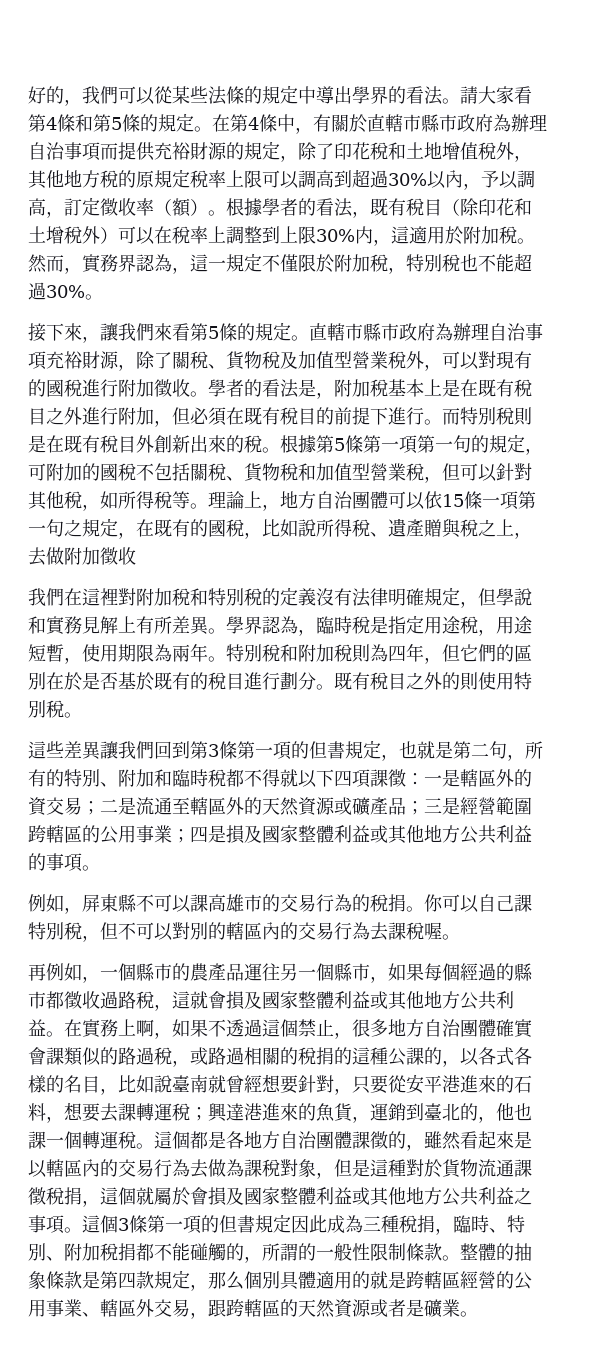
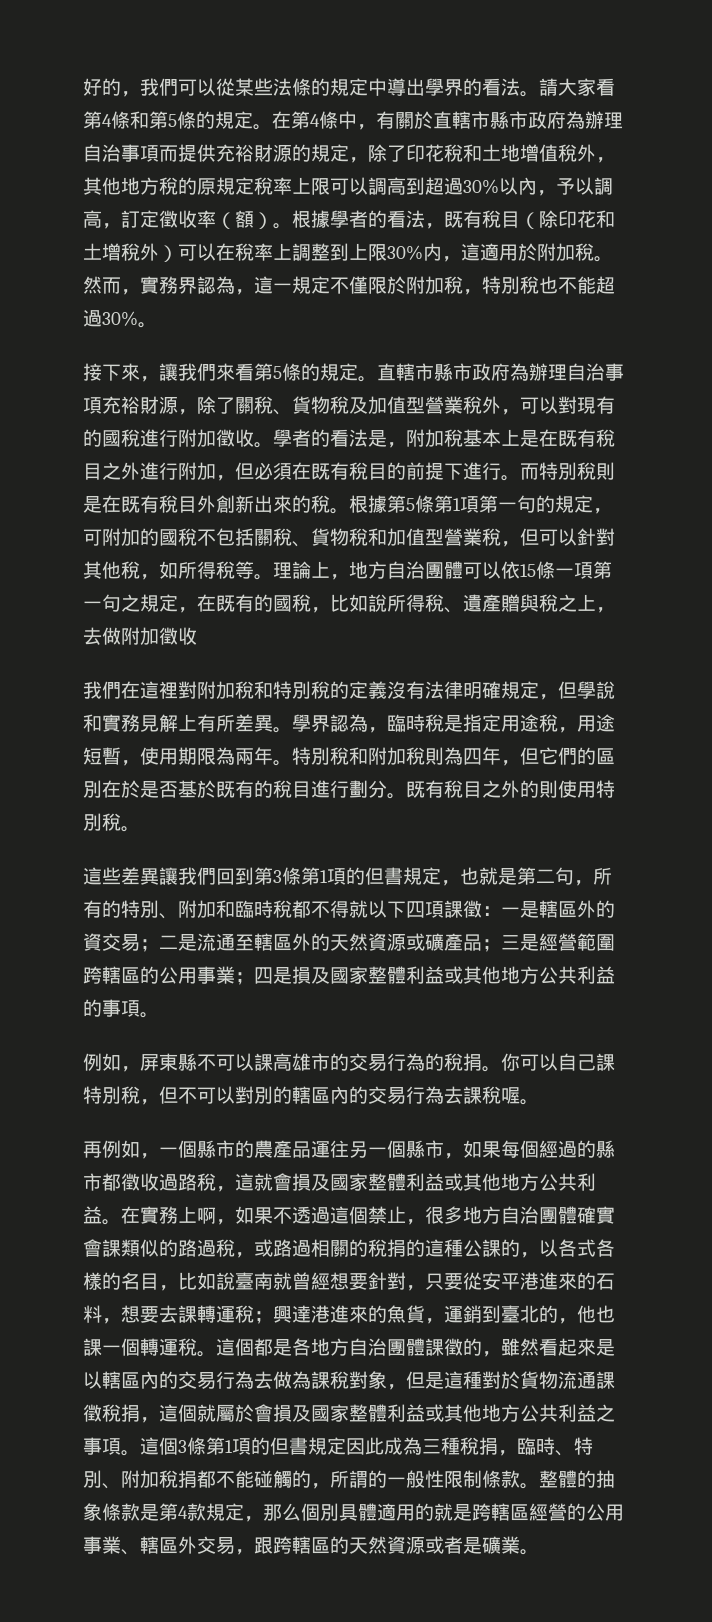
[381,441,399,451] 一 -> [453,498,461,511] 1
[255,747,273,757] 一 -> [320,870,328,883] 1
[165,1221,183,1231] 一 -> [225,1440,233,1453] 1
[118,1272,136,1289] 四 -> [178,1506,188,1519] 4

